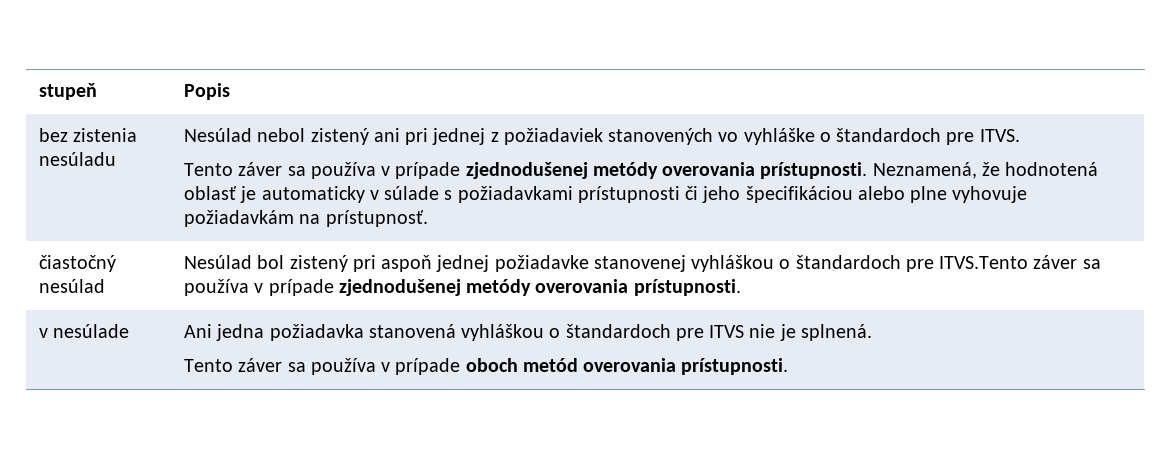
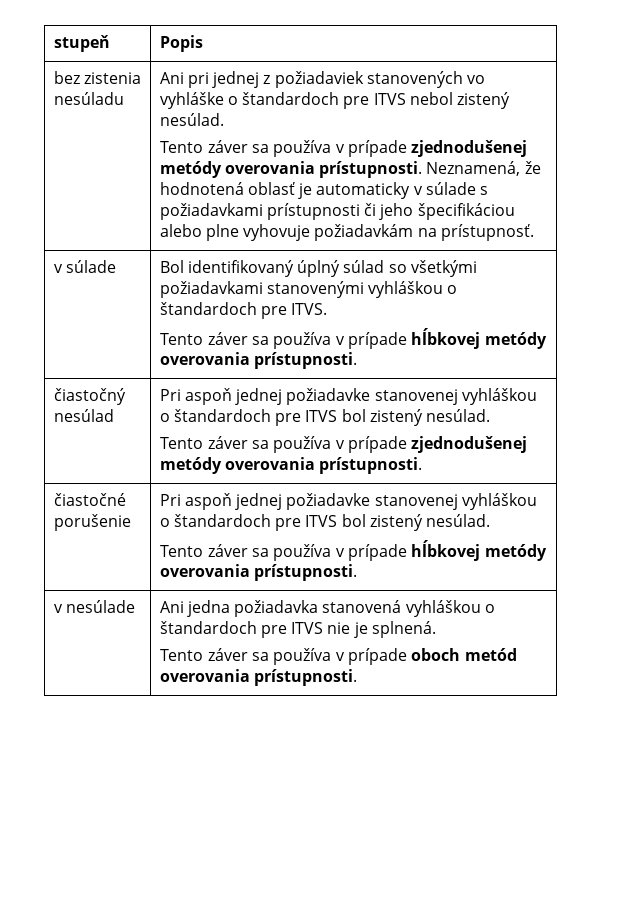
[183,128,400,145] Nesúlad nebol zistený ani -> [159,72,184,84] Ani
[979,129,1020,142] ITVS. -> [373,92,511,109] [159,113,224,126] ITVS nebol zistený nesúlad.
[38,255,116,272] [38,279,105,293] [183,255,1101,272] [183,279,741,296] čiastočný nesúlad | Nesúlad bol zistený pri aspoň jednej požiadavke stanovenej vyhláškou o štandardoch pre ITVS.Tento záver sa používa v prípade zjednodušenej metódy overovania prístupnosti. -> [53,260,116,273] [159,260,478,277] [159,281,458,298] [159,302,328,319] [159,328,547,349] [159,352,357,369] [53,388,126,405] [53,409,114,422] [159,388,538,405] [159,409,491,426] [159,436,528,453] [159,457,423,474] [53,493,126,506] [53,514,131,531] [159,493,538,510] [159,514,491,531] [159,540,547,561] [159,564,357,581] v súlade | Bol identifikovaný úplný súlad so všetkými požiadavkami stanovenými vyhláškou o štandardoch pre ITVS. // Tento záver sa používa v prípade hĺbkovej metódy overovania prístupnosti. // čiastočný nesúlad | Pri aspoň jednej požiadavke stanovenej vyhláškou o štandardoch pre ITVS bol zistený nesúlad. // Tento záver sa používa v prípade zjednodušenej metódy overovania prístupnosti. // čiastočné porušenie | Pri aspoň jednej požiadavke stanovenej vyhláškou o štandardoch pre ITVS bol zistený nesúlad. // Tento záver sa používa v prípade hĺbkovej metódy overovania prístupnosti.

